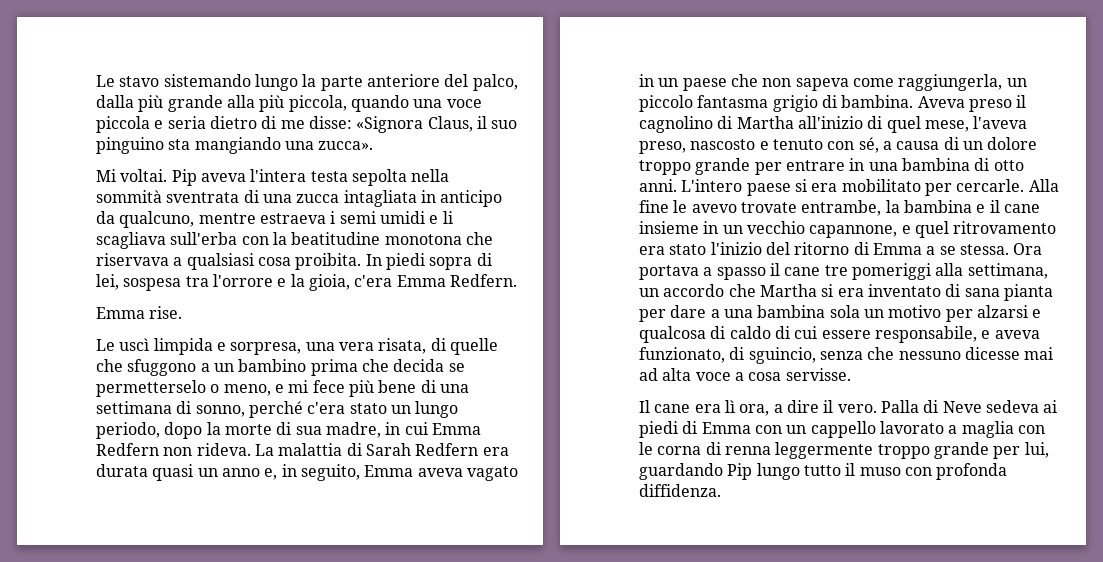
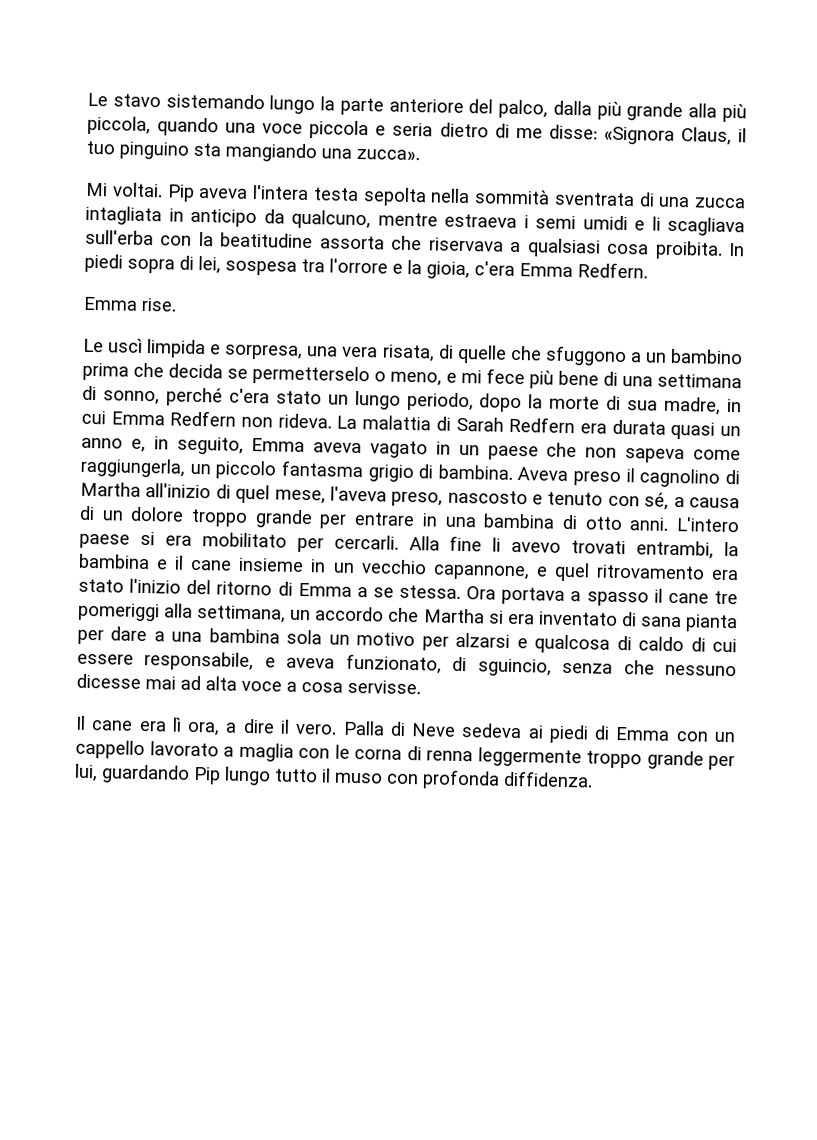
[491,120,518,129] suo -> [86,140,116,155] tuo
[384,234,462,245] monotona -> [319,235,385,250] assorta
[956,179,1025,192] cercarle. -> [333,534,399,550] cercarli.
[673,200,882,216] le avevo trovate entrambe, -> [492,537,715,559] li avevo trovati entrambi,

